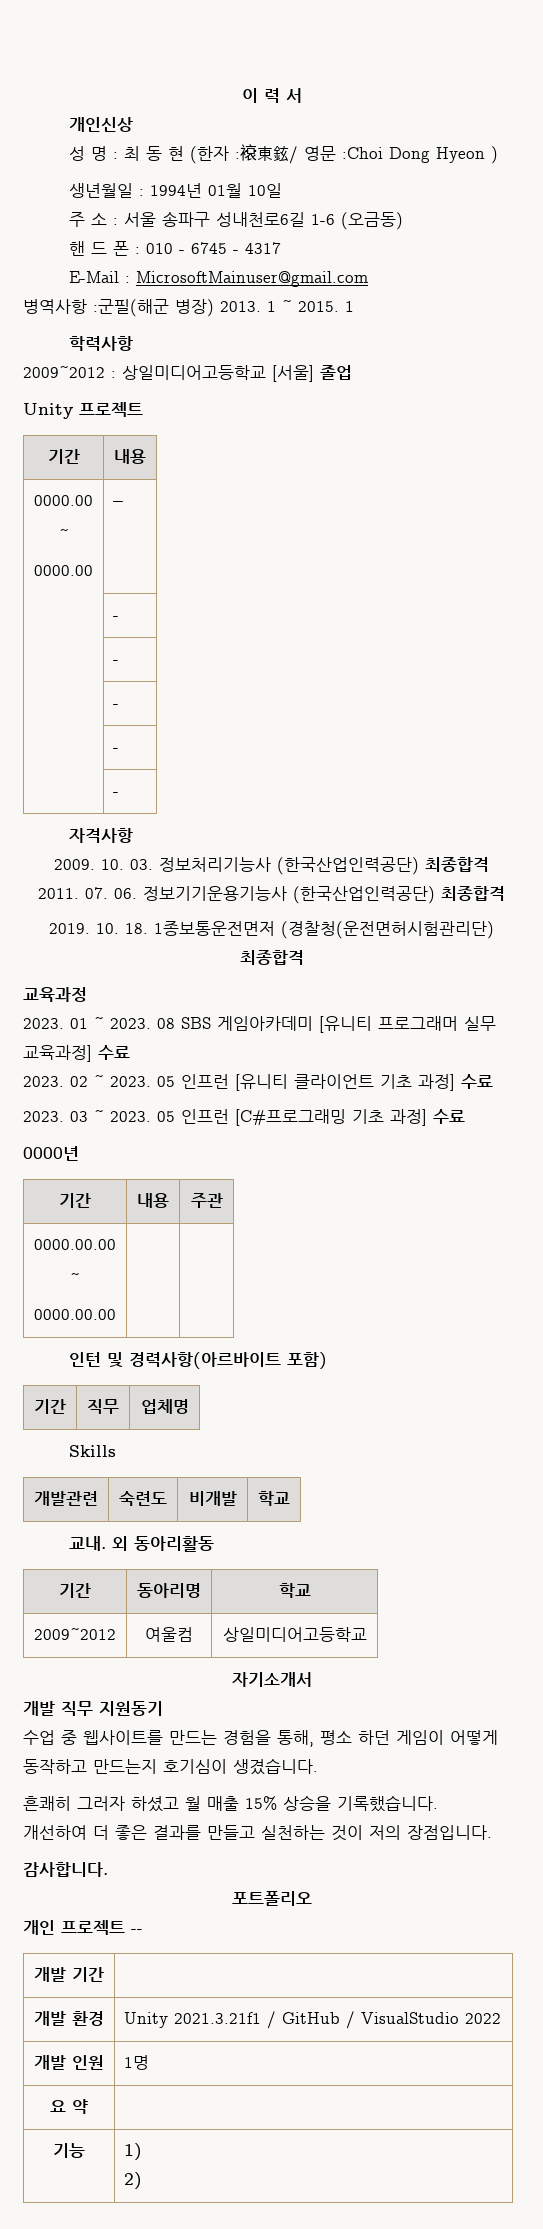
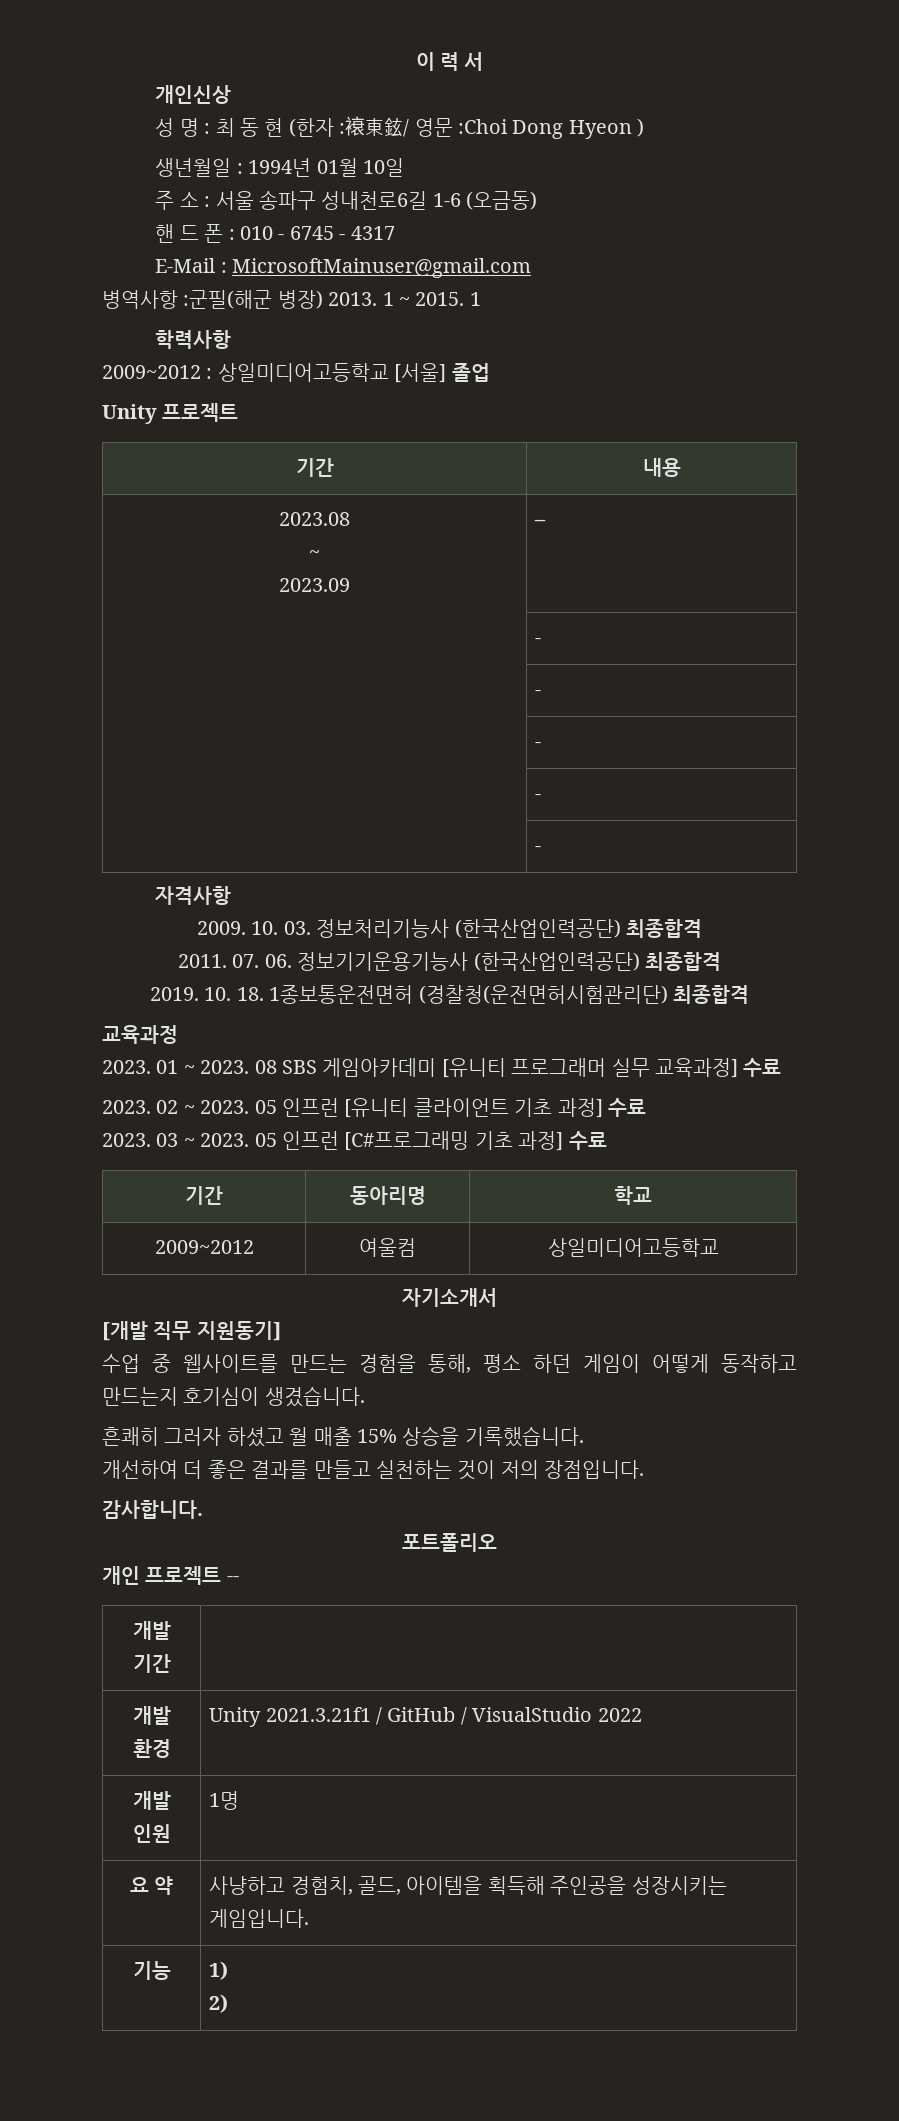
[34,495,93,506] [58,528,69,541] [34,565,93,576] 0000.00 // ~ // 0000.00 -> [279,512,350,526] [309,550,320,559] [279,578,350,592] 2023.08 // ~ // 2023.09
[154,921,275,936] 1종보통운전면저 -> [269,985,414,1004] 1종보통운전면허
[23,1146,79,1161] [59,1193,91,1208] [137,1193,169,1208] [190,1193,223,1208] [34,1239,116,1250] [70,1272,80,1285] [34,1309,116,1320] [69,1352,328,1370] [34,1399,66,1414] [87,1399,119,1414] [140,1399,189,1414] [69,1445,117,1457] [34,1491,98,1506] [119,1491,167,1506] [188,1491,237,1506] [258,1491,290,1506] [69,1536,215,1552] // 0000년 // 기간 | 내용 | 주관 // 0000.00.00 // ~ // 0000.00.00 | | // 인턴 및 경력사항(아르바이트 포함) // 기간 | 직무 | 업체명 // Skills // 개발관련 | 숙련도 | 비개발 | 학교 // 교내. 외 동아리활동 -> (607, 1140) none
[23,1701,163,1716] 개발 직무 지원동기 -> [102,1321,281,1341] [개발 직무 지원동기]
(88, 2106) none -> [209,1876,727,1895] [209,1909,310,1928] 사냥하고 경험치, 골드, 아이템을 획득해 주인공을 성장시키는 게임입니다.

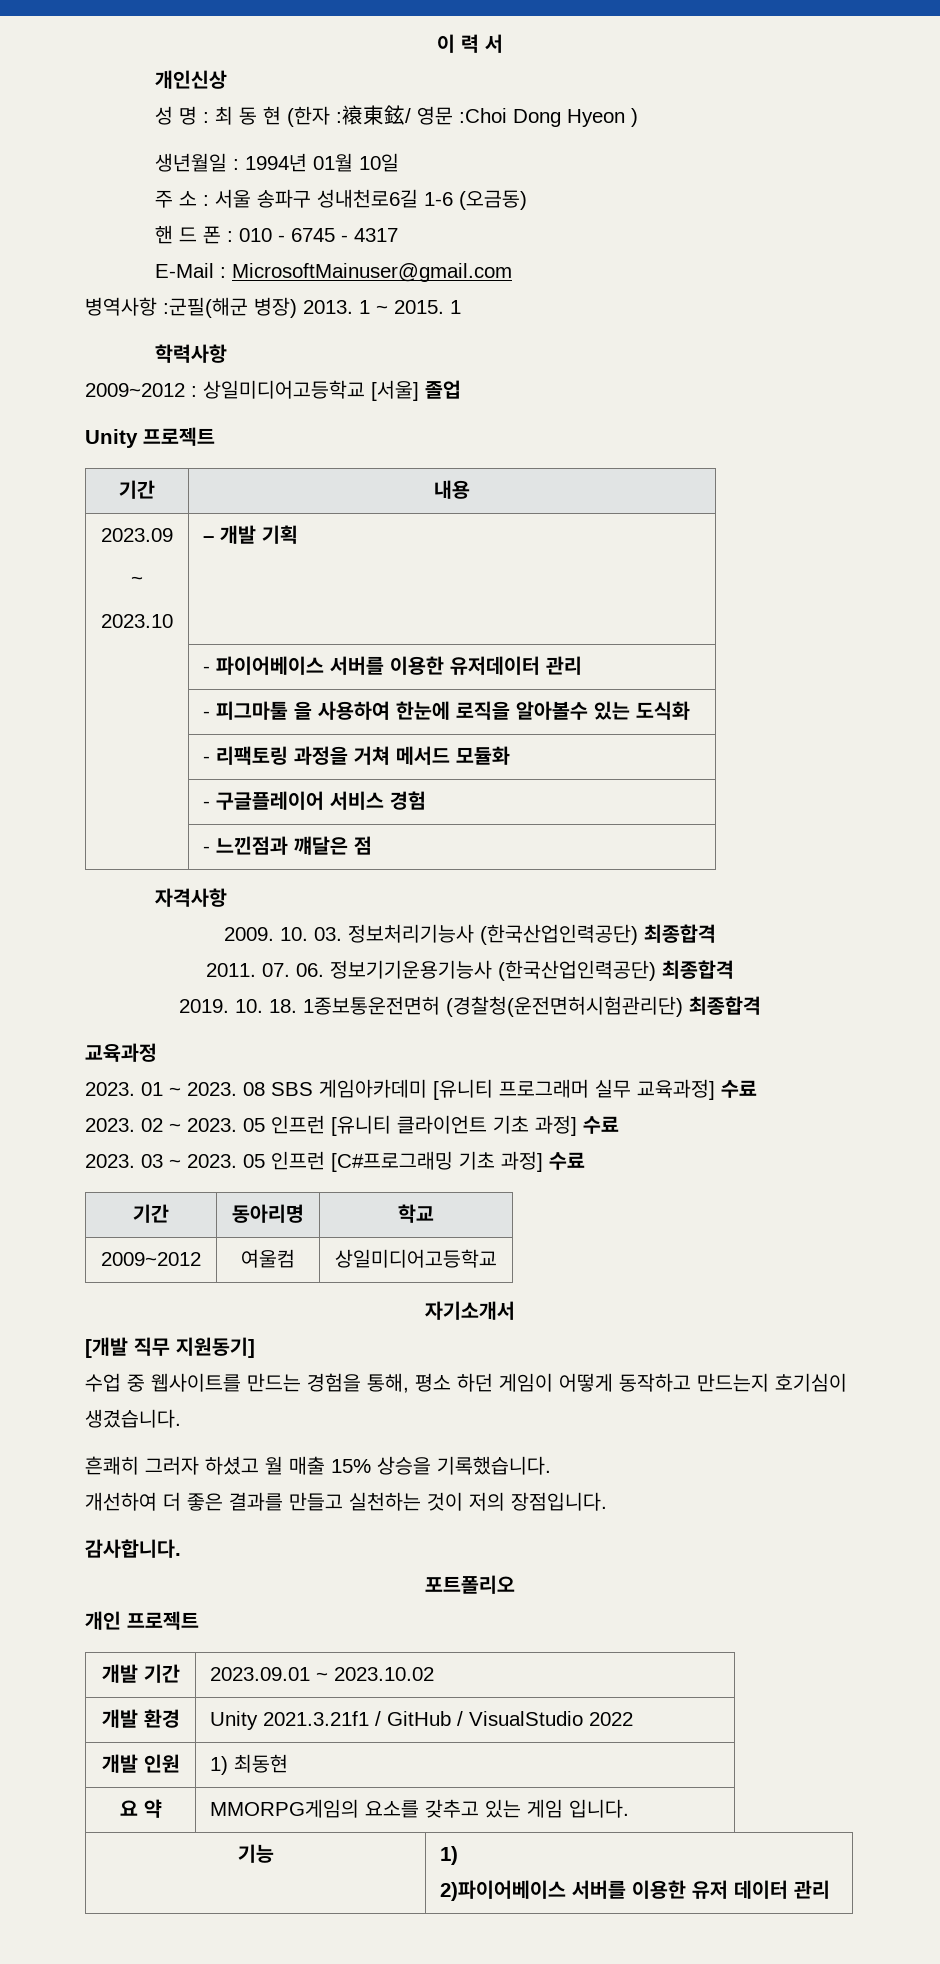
[279,512,350,526] 2023.08 -> [101,528,173,542] 2023.09
[279,578,350,592] [534,519,547,526] [535,638,542,644] [535,690,542,696] [535,742,542,748] [535,794,542,800] [535,846,542,852] 2023.09 | – // | - // | - // | - // | - // | - -> [101,614,173,628] [203,525,299,544] [203,656,583,675] [203,701,691,720] [203,746,511,765] [203,791,427,810] [203,836,373,855] 2023.10 | – 개발 기획 // | - 파이어베이스 서버를 이용한 유저데이터 관리 // | - 피그마툴 을 사용하여 한눈에 로직을 알아볼수 있는 도식화 // | - 리팩토링 과정을 거쳐 메서드 모듈화 // | - 구글플레이어 서비스 경험 // | - 느낀점과 꺠달은 점
[226,1576,239,1582] -- -> (199, 1620) none
(171, 1663) none -> [210,1667,435,1681] 2023.09.01 ~ 2023.10.02
[209,1791,240,1810] 1명 -> [210,1754,289,1775] 1) 최동현
[209,1876,727,1895] [209,1909,310,1928] [132,1961,171,1980] [209,1961,229,1980] [209,1994,229,2013] 사냥하고 경험치, 골드, 아이템을 획득해 주인공을 성장시키는 게임입니다. // 기능 | 1) // 2) -> [210,1799,630,1818] [237,1844,274,1863] [440,1846,459,1865] [440,1880,831,1901] MMORPG게임의 요소를 갖추고 있는 게임 입니다. // 기능 | 1) // 2)파이어베이스 서버를 이용한 유저 데이터 관리

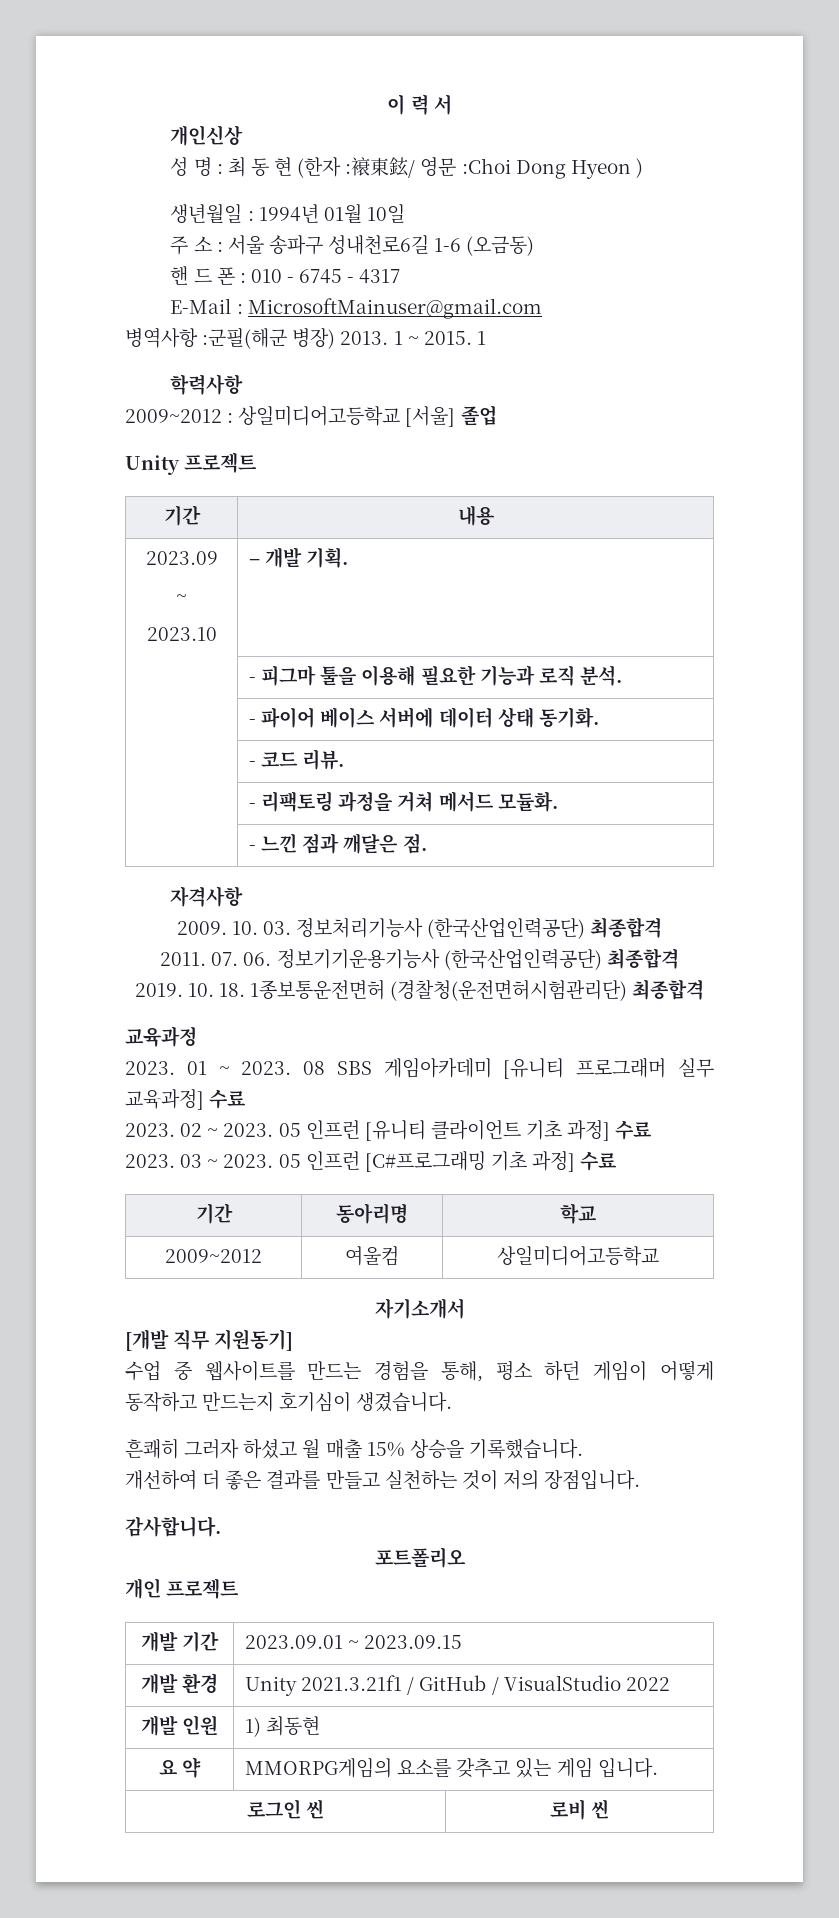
[262,525,299,544] [203,656,583,675] [203,701,691,720] 기획 // | - 파이어베이스 서버를 이용한 유저데이터 관리 // | - 피그마툴 을 사용하여 한눈에 로직을 알아볼수 있는 도식화 -> [306,547,349,568] [248,665,622,686] [248,707,599,728] [248,749,345,770] 기획. // | - 피그마 툴을 이용해 필요한 기능과 로직 분석. // | - 파이어 베이스 서버에 데이터 상태 동기화. // | - 코드 리뷰.
[456,746,511,765] [203,791,427,810] [203,836,373,855] 모듈화 // | - 구글플레이어 서비스 경험 // | - 느낀점과 꺠달은 점 -> [497,791,558,812] [248,833,427,854] 모듈화. // | - 느낀 점과 깨달은 점.
[334,1667,435,1681] 2023.10.02 -> [364,1635,463,1649] 2023.09.15
[237,1844,274,1863] [440,1846,459,1865] [440,1880,831,1901] 기능 | 1) // 2)파이어베이스 서버를 이용한 유저 데이터 관리 -> [246,1799,325,1819] [549,1799,610,1820] 로그인 씬 | 로비 씬

